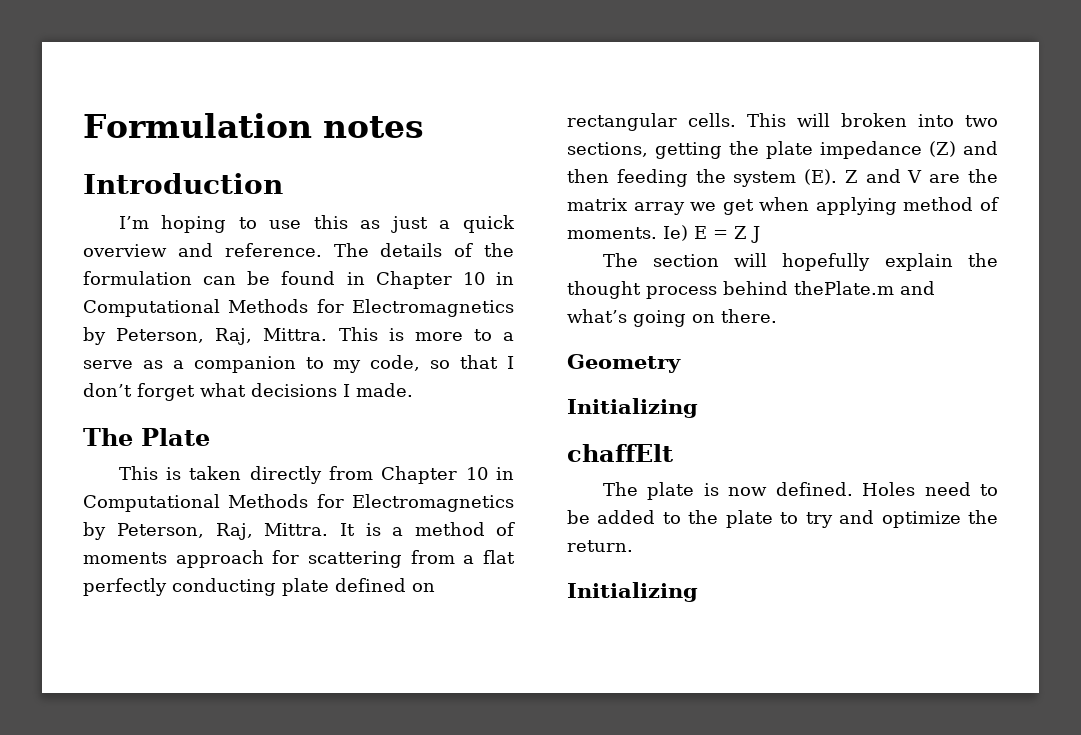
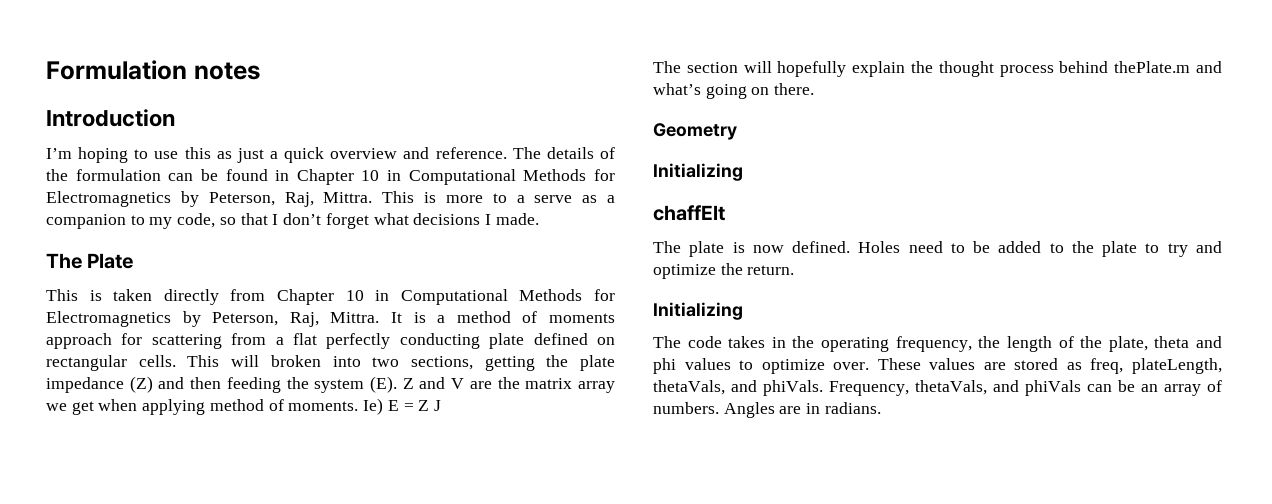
(698, 592) none -> [653,336,1222,352] [653,358,1222,374] [653,380,1222,396] [653,402,881,418] // The code takes in the operating frequency, the length of the plate, theta and phi values to optimize over. These values are stored as freq, plateLength, thetaVals, and phiVals. Frequency, thetaVals, and phiVals can be an array of numbers. Angles are in radians.

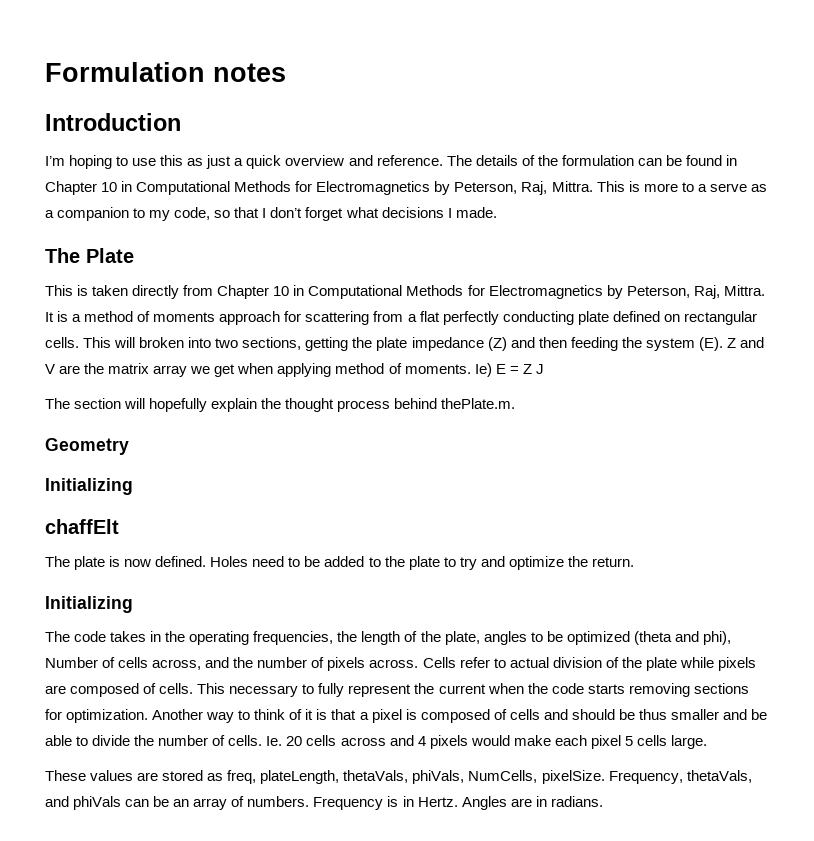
[1114,61,1222,73] [653,83,815,99] thePlate.m and what’s going on there. -> [441,398,516,409] thePlate.m.
[895,336,972,352] frequency, -> [253,631,334,645] frequencies,
[1154,336,1222,348] [653,358,870,374] theta and phi values to optimize over. -> [483,631,731,645] [45,657,756,671] [45,683,749,697] [45,709,768,723] [45,735,707,749] angles to be optimized (theta and phi), Number of cells across, and the number of pixels across. Cells refer to actual division of the plate while pixels are composed of cells. This necessary to fully represent the current when the code starts removing sections for optimization. Another way to think of it is that a pixel is composed of cells and should be thus smaller and be able to divide the number of cells. Ie. 20 cells across and 4 pixels would make each pixel 5 cells large. //
[731,380,823,396] and phiVals. -> [412,770,605,784] phiVals, NumCells, pixelSize.
(719, 408) none -> [313,796,458,810] Frequency is in Hertz.

